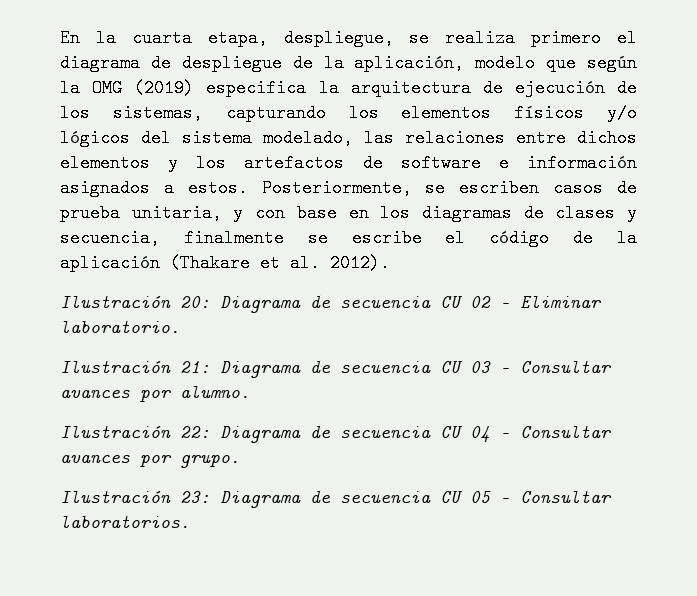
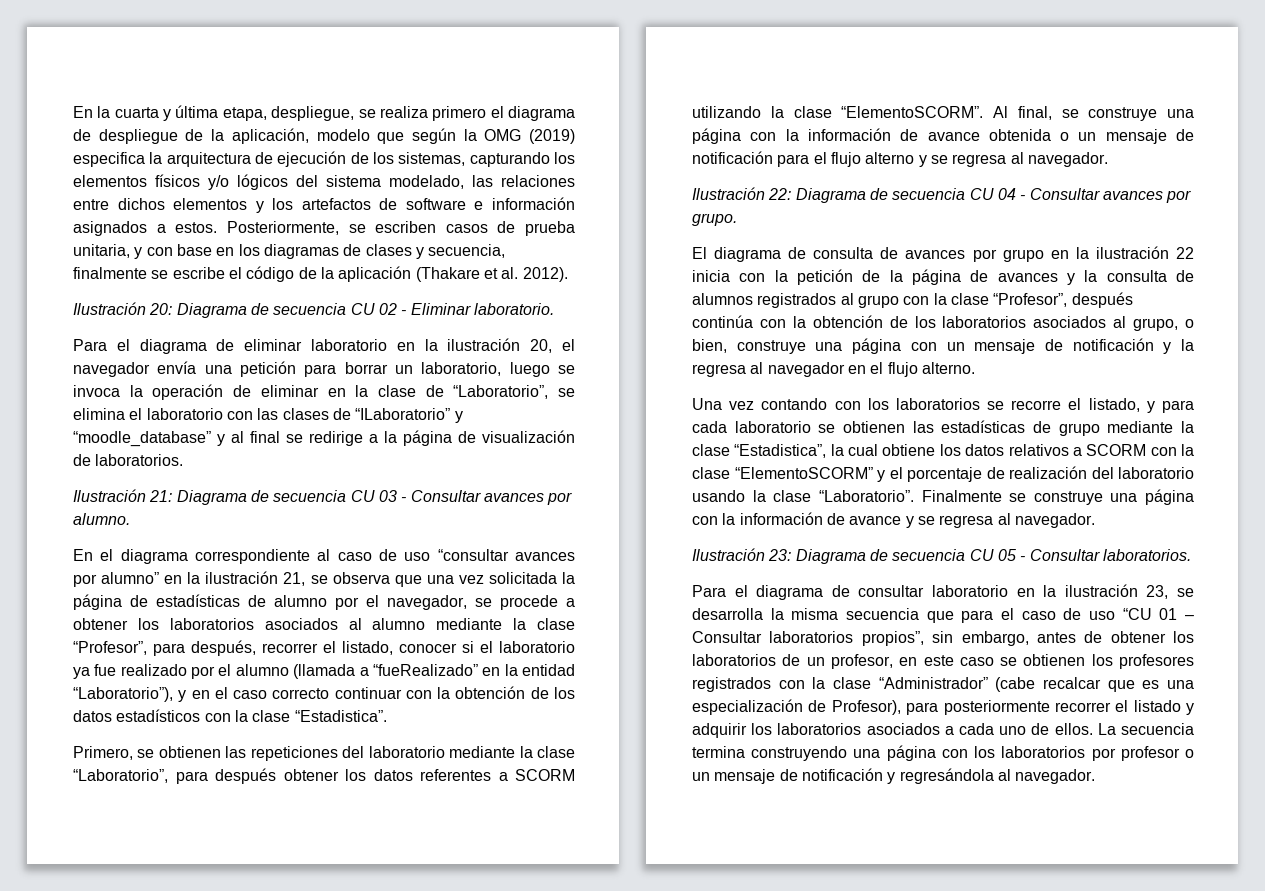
(192, 38) none -> [163,105,219,121] y última
(180, 326) none -> [73,338,575,354] [73,361,575,377] [73,384,575,400] [73,408,463,423] [73,430,575,447] [73,454,184,466] // Para el diagrama de eliminar laboratorio en la ilustración 20, el navegador envía una petición para borrar un laboratorio, luego se invoca la operación de eliminar en la clase de “Laboratorio”, se elimina el laboratorio con las clases de “ILaboratorio” y “moodle_database” y al final se redirige a la página de visualización de laboratorios.
(250, 391) none -> [73,549,575,564] [73,571,575,587] [73,594,575,610] [73,618,575,630] [73,640,575,656] [73,664,576,679] [73,686,575,702] [73,709,387,722] [73,746,576,761] [73,768,575,784] [692,106,1194,121] [692,128,1194,144] [692,151,1108,167] // En el diagrama correspondiente al caso de uso “consultar avances por alumno” en la ilustración 21, se observa que una vez solicitada la página de estadísticas de alumno por el navegador, se procede a obtener los laboratorios asociados al alumno mediante la clase “Profesor”, para después, recorrer el listado, conocer si el laboratorio ya fue realizado por el alumno (llamada a “fueRealizado” en la entidad “Laboratorio”), y en el caso correcto continuar con la obtención de los datos estadísticos con la clase “Estadistica”. // Primero, se obtienen las repeticiones del laboratorio mediante la clase “Laboratorio”, para después obtener los datos referentes a SCORM utilizando la clase “ElementoSCORM”. Al final, se construye una página con la información de avance obtenida o un mensaje de notificación para el flujo alterno y se regresa al navegador.
(240, 461) none -> [692,246,1195,262] [692,269,1194,285] [692,292,1133,308] [692,315,1194,331] [692,338,1194,354] [692,362,975,377] [692,398,1194,413] [692,420,1194,436] [692,444,1194,458] [692,466,1194,482] [692,489,1194,505] [692,512,1095,528] // El diagrama de consulta de avances por grupo en la ilustración 22 inicia con la petición de la página de avances y la consulta de alumnos registrados al grupo con la clase “Profesor”, después continúa con la obtención de los laboratorios asociados al grupo, o bien, construye una página con un mensaje de notificación y la regresa al navegador en el flujo alterno. // Una vez contando con los laboratorios se recorre el listado, y para cada laboratorio se obtienen las estadísticas de grupo mediante la clase “Estadistica”, la cual obtiene los datos relativos a SCORM con la clase “ElementoSCORM” y el porcentaje de realización del laboratorio usando la clase “Laboratorio”. Finalmente se construye una página con la información de avance y se regresa al navegador.
(190, 521) none -> [692,584,1194,600] [692,608,1194,623] [692,631,1194,646] [692,654,1194,669] [692,677,1194,692] [692,699,1194,715] [692,723,1194,738] [692,745,1194,761] [692,768,1096,784] // Para el diagrama de consultar laboratorio en la ilustración 23, se desarrolla la misma secuencia que para el caso de uso “CU 01 – Consultar laboratorios propios”, sin embargo, antes de obtener los laboratorios de un profesor, en este caso se obtienen los profesores registrados con la clase “Administrador” (cabe recalcar que es una especialización de Profesor), para posteriormente recorrer el listado y adquirir los laboratorios asociados a cada uno de ellos. La secuencia termina construyendo una página con los laboratorios por profesor o un mensaje de notificación y regresándola al navegador.

